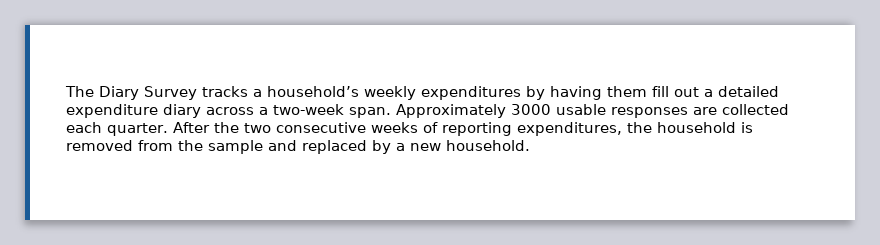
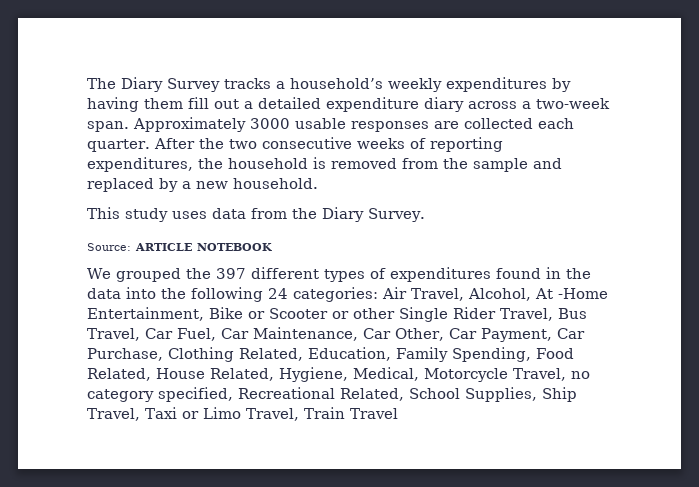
(530, 145) none -> [87,207,425,222] [87,243,272,251] [87,267,591,282] [87,287,608,302] [87,307,587,322] [87,327,585,342] [87,347,574,362] [87,367,590,382] [87,387,577,402] [87,407,398,421] // This study uses data from the Diary Survey. // Source: ARTICLE NOTEBOOK // We grouped the 397 different types of expenditures found in the data into the following 24 categories: Air Travel, Alcohol, At -Home Entertainment, Bike or Scooter or other Single Rider Travel, Bus Travel, Car Fuel, Car Maintenance, Car Other, Car Payment, Car Purchase, Clothing Related, Education, Family Spending, Food Related, House Related, Hygiene, Medical, Motorcycle Travel, no category specified, Recreational Related, School Supplies, Ship Travel, Taxi or Limo Travel, Train Travel

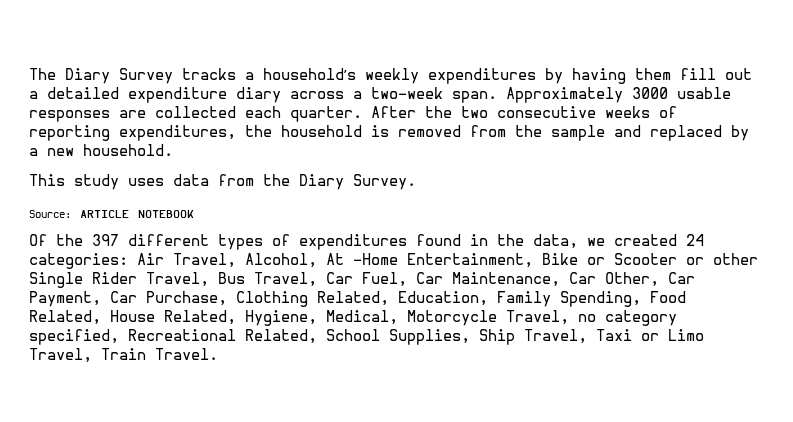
[87,268,181,282] We grouped -> [29,234,47,246] Of
[87,287,263,302] data into the following -> [533,234,677,249] data, we created
[349,408,398,419] Travel -> [155,348,218,360] Travel.

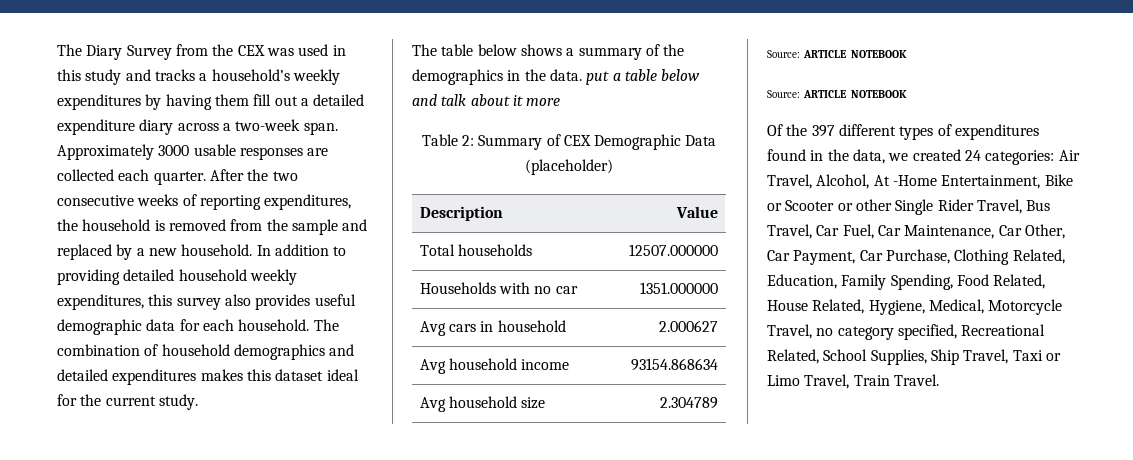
(173, 76) none -> [175,44,346,56] [57,69,151,85] from the CEX was used in this study and
[29,174,416,190] // This study uses data from the Diary Survey. -> [256,244,347,256] [57,269,297,285] [57,294,356,310] [57,319,339,335] [57,344,355,360] [57,369,359,385] [57,394,198,410] [412,44,685,60] [412,69,701,85] [412,94,561,106] [421,134,717,150] [525,159,613,175] [419,206,503,221] [676,206,719,218] [419,244,532,256] [629,244,719,256] [419,282,578,294] [640,282,719,294] [419,320,566,336] [659,320,719,332] [419,358,570,374] [631,358,719,371] [419,396,546,412] [660,397,719,409] [767,50,907,58] In addition to providing detailed household weekly expenditures, this survey also provides useful demographic data for each household. The combination of household demographics and detailed expenditures makes this dataset ideal for the current study. // The table below shows a summary of the demographics in the data. put a table below and talk about it more // Table 2: Summary of CEX Demographic Data (placeholder) // Description | Value // Total households | 12507.000000 // Households with no car | 1351.000000 // Avg cars in household | 2.000627 // Avg household income | 93154.868634 // Avg household size | 2.304789 // Source: ARTICLE NOTEBOOK

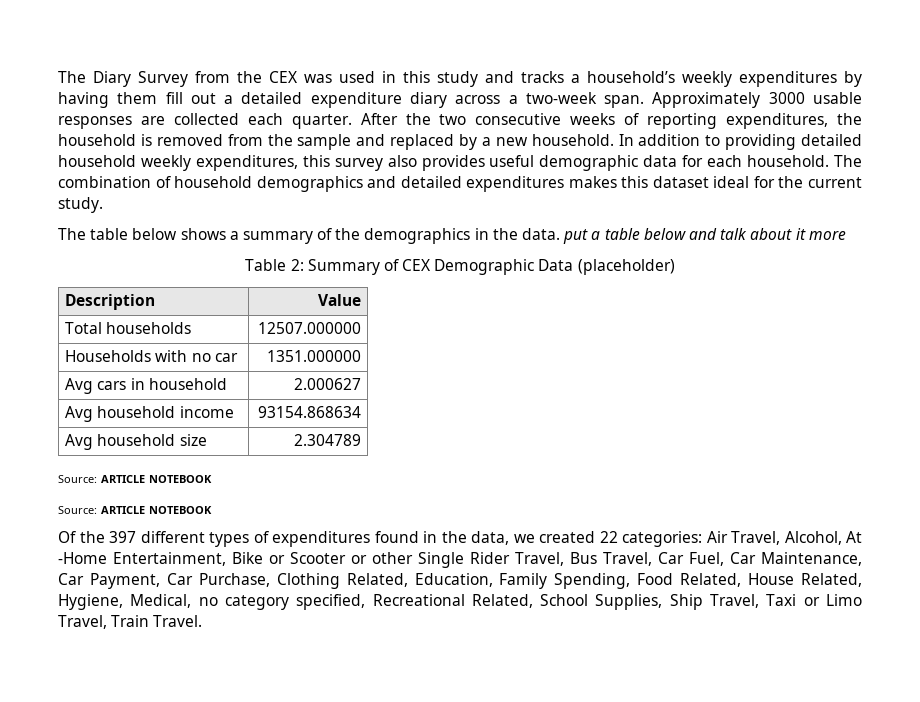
[964,150,981,161] 24 -> [599,531,618,543] 22
[1024,224,1065,239] [767,250,790,261] Other, Car -> (84, 579) none
[988,299,1063,315] [767,324,812,339] Motorcycle Travel, -> (192, 601) none

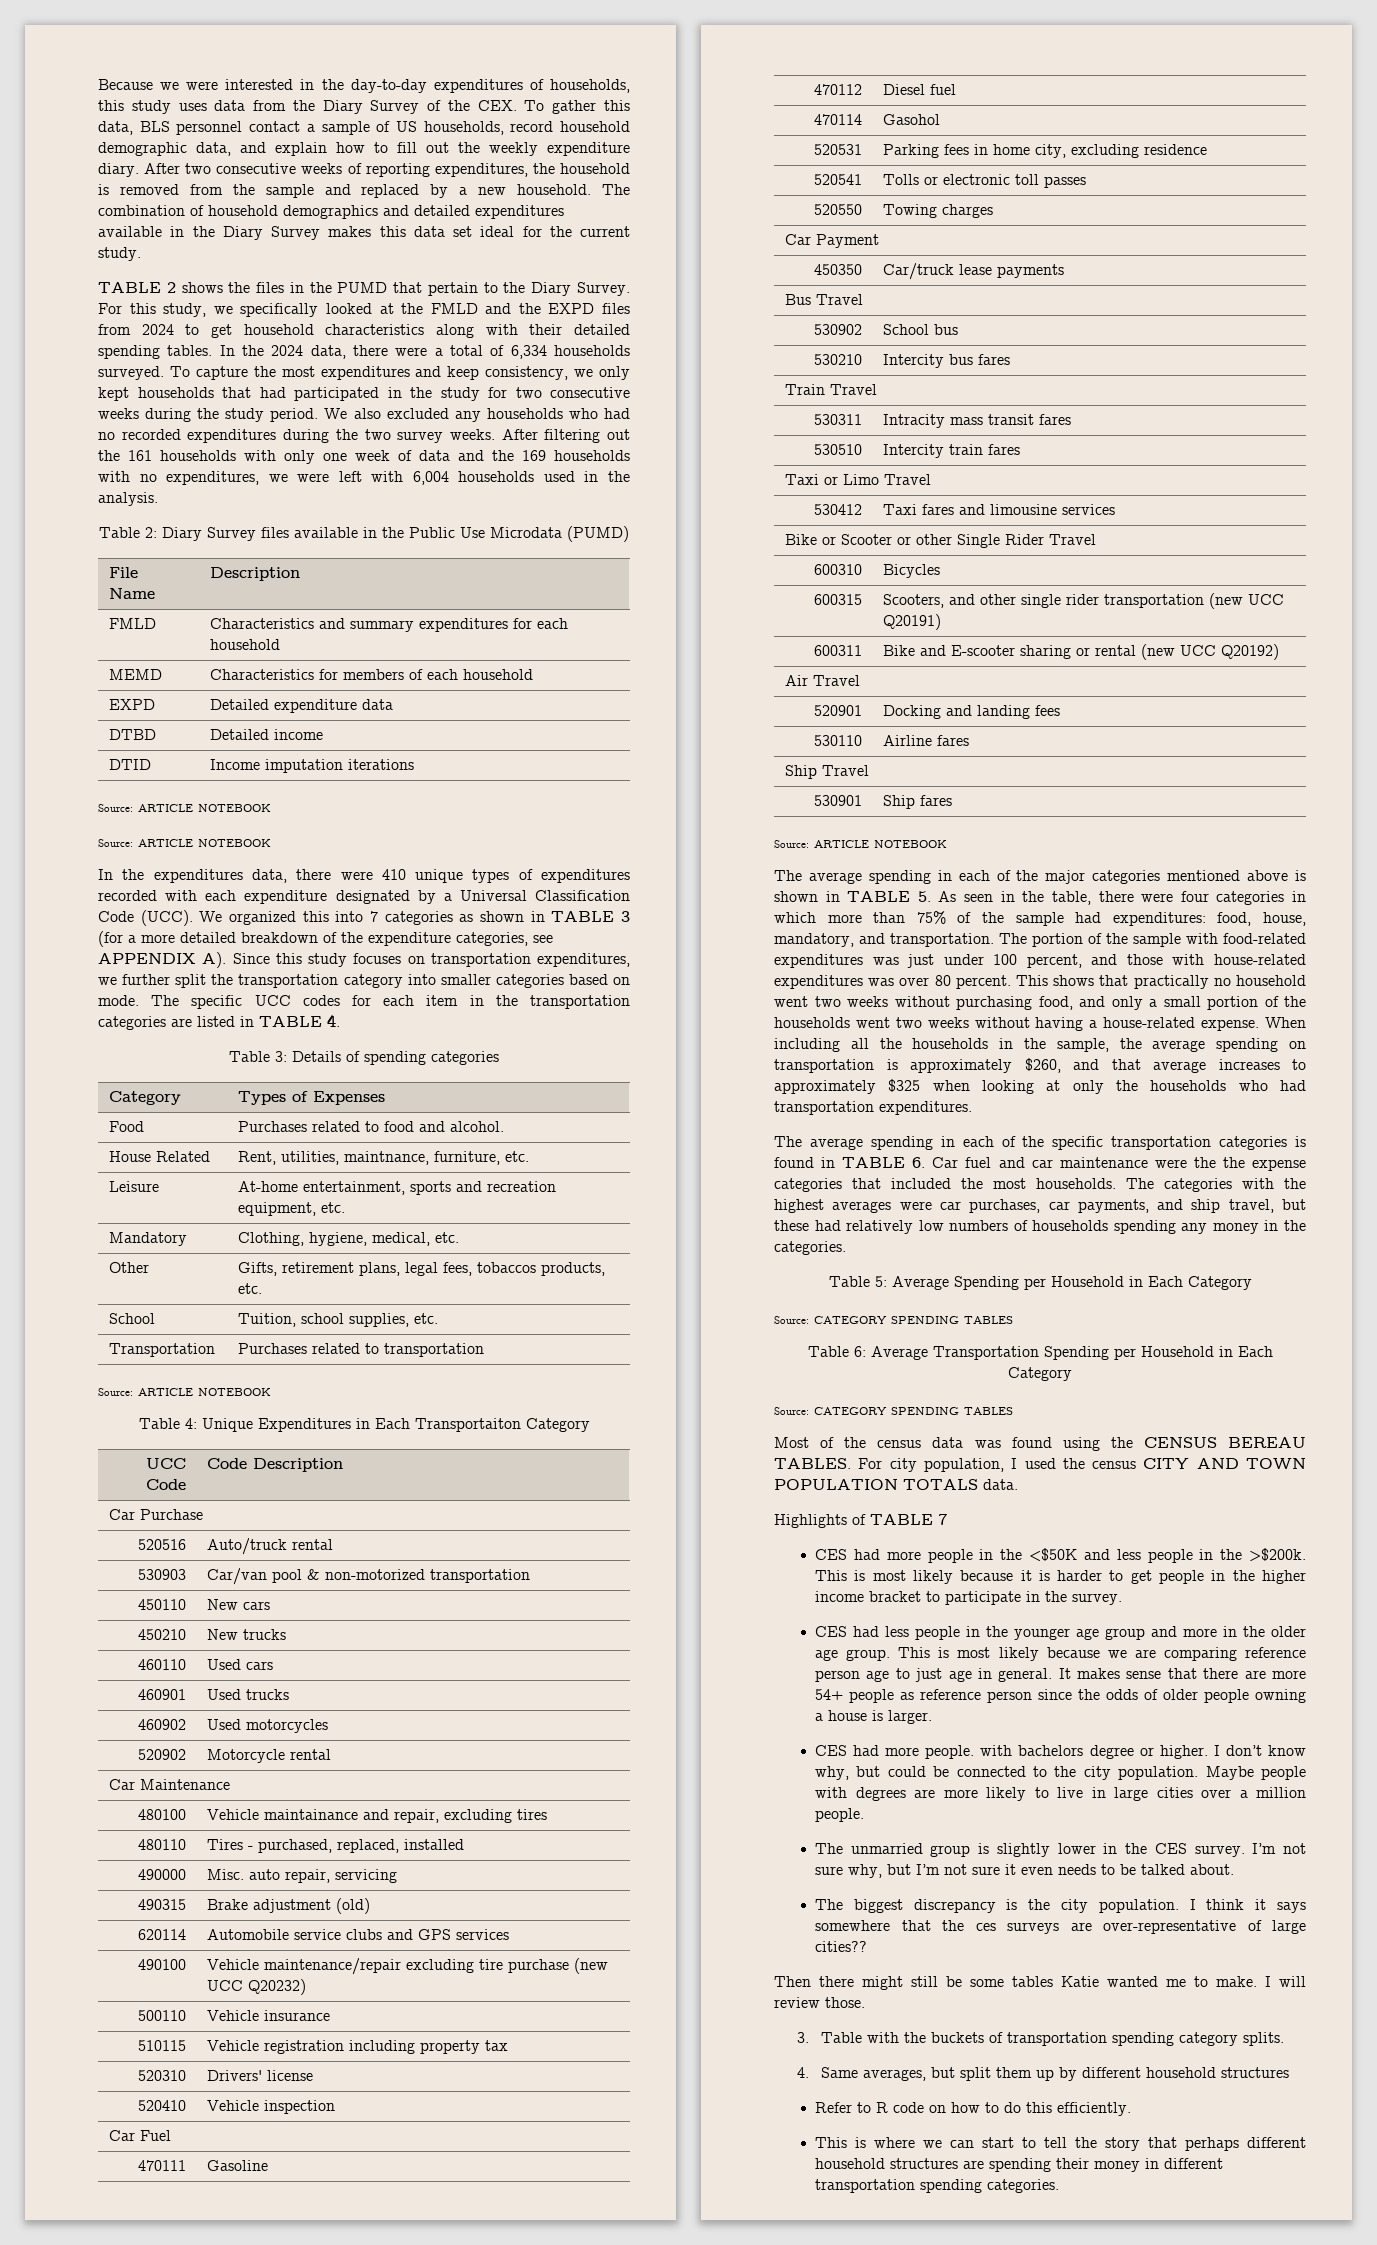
[58,71,862,87] [58,92,863,108] [58,113,431,129] The Diary Survey from the CEX was used in this study and tracks a household’s weekly expenditures by having them fill out a detailed expenditure diary across a two-week span. Approximately 3000 usable responses are collected each quarter. After the -> [98,79,630,93] [98,100,630,114] [98,121,630,135] [98,142,630,156] [98,163,181,177] Because we were interested in the day-to-day expenditures of households, this study uses data from the Diary Survey of the CEX. To gather this data, BLS personnel contact a sample of US households, record household demographic data, and explain how to fill out the weekly expenditure diary. After
[618,134,862,150] [58,155,830,171] In addition to providing detailed household weekly expenditures, this survey also provides useful demographic data for each household. -> (592, 189) none
[568,176,709,188] makes this dataset -> [98,226,472,240] available in the Diary Survey makes this data set
[58,228,846,244] [245,259,675,275] [65,294,156,310] [317,294,361,306] [65,322,192,334] [257,322,361,334] [65,350,238,362] [266,350,361,362] [65,378,227,394] [293,378,361,390] [65,406,234,422] [257,406,361,418] [65,434,207,450] [293,434,361,446] The table below shows a summary of the demographics in the data. put a table below and talk about it more // Table 2: Summary of CEX Demographic Data (placeholder) // Description | Value // Total households | 12507.000000 // Households with no car | 1351.000000 // Avg cars in household | 2.000627 // Avg household income | 93154.868634 // Avg household size | 2.304789 -> [98,282,630,296] [98,303,630,317] [98,324,630,338] [98,345,630,359] [98,366,630,380] [98,387,630,401] [98,408,630,422] [98,429,630,443] [98,450,630,464] [98,471,631,485] [98,492,158,506] [99,526,629,542] [109,567,139,578] [109,588,156,599] [210,567,301,581] [109,618,157,629] [210,618,569,632] [210,639,281,650] [109,669,163,680] [210,669,534,680] [109,699,156,710] [210,699,394,713] [109,729,157,740] [210,729,324,740] [109,759,152,770] [210,759,415,773] TABLE 2 shows the files in the PUMD that pertain to the Diary Survey. For this study, we specifically looked at the FMLD and the EXPD files from 2024 to get household characteristics along with their detailed spending tables. In the 2024 data, there were a total of 6,334 households surveyed. To capture the most expenditures and keep consistency, we only kept households that had participated in the study for two consecutive weeks during the study period. We also excluded any households who had no recorded expenditures during the two survey weeks. After filtering out the 161 households with only one week of data and the 169 households with no expenditures, we were left with 6,004 households used in the analysis. // Table 2: Diary Survey files available in the Public Use Microdata (PUMD) // File Name | Description // FMLD | Characteristics and summary expenditures for each household // MEMD | Characteristics for members of each household // EXPD | Detailed expenditure data // DTBD | Detailed income // DTID | Income imputation iterations
[58,531,862,547] [58,552,226,566] Of the 397 different types of expenditures found in the data, we created 22 categories: Air Travel, Alcohol, At -Home Entertainment, -> [98,869,630,883] [98,890,630,904] [98,910,631,926] [98,931,553,947] [98,952,630,968] [98,974,631,988] [98,995,630,1009] [98,1014,340,1030] [229,1051,499,1065] [109,1091,182,1105] [238,1091,386,1105] [109,1121,145,1132] [238,1121,505,1132] [109,1151,211,1162] [238,1151,530,1165] [109,1181,160,1192] [238,1181,557,1195] [238,1202,346,1216] [109,1232,188,1246] [238,1232,460,1246] [109,1262,150,1273] [238,1262,606,1276] [238,1283,263,1294] [109,1313,156,1324] [238,1313,439,1327] [109,1343,216,1357] [238,1343,485,1357] [98,1388,271,1396] [138,1418,590,1432] [145,1458,186,1469] [145,1479,186,1490] [207,1458,344,1472] [109,1509,204,1520] [137,1539,186,1550] [207,1538,334,1555] [137,1569,186,1580] [207,1568,531,1585] [137,1599,186,1610] [207,1599,271,1610] [137,1629,186,1640] [207,1629,287,1640] [137,1659,186,1670] [207,1659,274,1670] [137,1689,186,1700] [207,1689,290,1700] [137,1719,186,1730] [207,1719,329,1733] [137,1749,186,1760] [207,1749,332,1763] [109,1779,231,1790] [137,1809,186,1820] [207,1809,548,1823] [137,1839,186,1850] [207,1839,465,1853] [137,1869,186,1880] [207,1869,398,1883] [137,1899,186,1910] [207,1898,371,1914] [137,1929,186,1940] [207,1929,510,1940] [137,1959,186,1970] [207,1958,609,1975] [207,1979,307,1995] [137,2010,186,2021] [207,2010,331,2021] [137,2040,186,2051] [207,2040,509,2054] [137,2070,186,2081] [207,2070,314,2081] [137,2100,186,2111] [207,2100,336,2114] [109,2130,172,2141] [137,2160,186,2171] [207,2160,269,2171] [813,84,862,95] [883,84,957,95] [813,114,862,125] [883,114,941,125] [813,144,862,155] [883,144,1208,158] [813,174,862,185] [883,174,1087,188] [813,204,862,215] [883,204,994,218] [785,234,880,248] [813,264,862,275] [883,263,1065,280] [785,294,864,305] [813,324,862,335] [883,324,959,335] [813,354,862,365] [883,354,1011,368] [785,384,878,395] [813,414,862,425] [883,414,1072,428] [813,444,862,455] [883,444,1021,458] [785,474,932,485] [813,504,862,515] [883,504,1116,515] In the expenditures data, there were 410 unique types of expenditures recorded with each expenditure designated by a Universal Classification Code (UCC). We organized this into 7 categories as shown in TABLE 3 (for a more detailed breakdown of the expenditure categories, see APPENDIX A). Since this study focuses on transportation expenditures, we further split the transportation category into smaller categories based on mode. The specific UCC codes for each item in the transportation categories are listed in TABLE 4. // Table 3: Details of spending categories // Category | Types of Expenses // Food | Purchases related to food and alcohol. // House Related | Rent, utilities, maintnance, furniture, etc. // Leisure | At-home entertainment, sports and recreation equipment, etc. // Mandatory | Clothing, hygiene, medical, etc. // Other | Gifts, retirement plans, legal fees, tobaccos products, etc. // School | Tuition, school supplies, etc. // Transportation | Purchases related to transportation // Source: ARTICLE NOTEBOOK // Table 4: Unique Expenditures in Each Transportaiton Category // UCC Code | Code Description // Car Purchase // 520516 | Auto/truck rental // 530903 | Car/van pool & non-motorized transportation // 450110 | New cars // 450210 | New trucks // 460110 | Used cars // 460901 | Used trucks // 460902 | Used motorcycles // 520902 | Motorcycle rental // Car Maintenance // 480100 | Vehicle maintainance and repair, excluding tires // 480110 | Tires - purchased, replaced, installed // 490000 | Misc. auto repair, servicing // 490315 | Brake adjustment (old) // 620114 | Automobile service clubs and GPS services // 490100 | Vehicle maintenance/repair excluding tire purchase (new UCC Q20232) // 500110 | Vehicle insurance // 510115 | Vehicle registration including property tax // 520310 | Drivers' license // 520410 | Vehicle inspection // Car Fuel // 470111 | Gasoline // 470112 | Diesel fuel // 470114 | Gasohol // 520531 | Parking fees in home city, excluding residence // 520541 | Tolls or electronic toll passes // 520550 | Towing charges // Car Payment // 450350 | Car/truck lease payments // Bus Travel // 530902 | School bus // 530210 | Intercity bus fares // Train Travel // 530311 | Intracity mass transit fares // 530510 | Intercity train fares // Taxi or Limo Travel // 530412 | Taxi fares and limousine services //
[515,552,862,566] [58,573,862,589] [58,594,862,610] [58,615,203,629] Travel, Bus Travel, Car Fuel, Car Maintenance, Car Payment, Car Purchase, Clothing Related, Education, Family Spending, Food Related, House Related, Hygiene, Medical, no category specified, Recreational Related, School Supplies, Ship Travel, Taxi or Limo Travel, Train Travel. -> [1049,534,1097,545] [813,564,862,575] [883,564,941,578] [813,594,862,605] [883,593,1285,609] [883,614,942,630] [813,645,862,656] [883,644,1280,660] [785,675,861,686] [813,705,862,716] [883,705,1061,719] [813,735,862,746] [883,735,970,746] [785,765,870,779] [813,795,862,806] [883,795,953,809] [774,840,947,848] [774,870,1306,884] [774,891,1306,905] [774,911,1306,926] [774,933,1306,947] [774,954,1306,968] [774,975,1306,989] [774,996,1306,1010] [774,1017,1306,1031] [774,1038,1306,1052] [774,1058,1306,1073] [774,1079,1306,1094] [774,1101,972,1115] [774,1136,1306,1150] [774,1157,1306,1171] [774,1178,1306,1192] [774,1199,1306,1213] [774,1220,1306,1234] [774,1241,846,1255] [828,1276,1252,1290] [774,1316,1013,1324] [807,1346,1273,1360] [1008,1367,1072,1381] [774,1407,1013,1415] [774,1437,1306,1451] [774,1458,1306,1472] [774,1479,1018,1490] [774,1514,947,1528] [815,1548,1306,1563] [815,1570,1306,1584] [815,1591,1123,1605] [815,1626,1306,1640] [815,1647,1306,1661] [815,1668,1307,1682] [815,1689,1306,1703] [815,1710,933,1724] [815,1745,1306,1759] [815,1766,1306,1780] [815,1787,1306,1801] [815,1808,865,1822] [815,1843,1306,1857] [815,1864,1235,1878] [815,1899,1306,1913] [815,1920,1306,1934] [815,1941,868,1952] [774,1976,1306,1990] [774,1997,865,2008] [797,2032,1284,2046] [797,2067,1289,2081] [815,2102,1132,2116] [815,2137,1306,2151] [815,2158,1224,2172] [815,2179,1060,2193] Travel // 600310 | Bicycles // 600315 | Scooters, and other single rider transportation (new UCC Q20191) // 600311 | Bike and E-scooter sharing or rental (new UCC Q20192) // Air Travel // 520901 | Docking and landing fees // 530110 | Airline fares // Ship Travel // 530901 | Ship fares // Source: ARTICLE NOTEBOOK // The average spending in each of the major categories mentioned above is shown in TABLE 5. As seen in the table, there were four categories in which more than 75% of the sample had expenditures: food, house, mandatory, and transportation. The portion of the sample with food-related expenditures was just under 100 percent, and those with house-related expenditures was over 80 percent. This shows that practically no household went two weeks without purchasing food, and only a small portion of the households went two weeks without having a house-related expense. When including all the households in the sample, the average spending on transportation is approximately $260, and that average increases to approximately $325 when looking at only the households who had transportation expenditures. // The average spending in each of the specific transportation categories is found in TABLE 6. Car fuel and car maintenance were the the expense categories that included the most households. The categories with the highest averages were car purchases, car payments, and ship travel, but these had relatively low numbers of households spending any money in the categories. // Table 5: Average Spending per Household in Each Category // Source: CATEGORY SPENDING TABLES // Table 6: Average Transportation Spending per Household in Each Category // Source: CATEGORY SPENDING TABLES // Most of the census data was found using the CENSUS BEREAU TABLES. For city population, I used the census CITY AND TOWN POPULATION TOTALS data. // Highlights of TABLE 7 // CES had more people in the <$50K and less people in the >$200k. This is most likely because it is harder to get people in the higher income bracket to participate in the survey. // CES had less people in the younger age group and more in the older age group. This is most likely because we are comparing reference person age to just age in general. It makes sense that there are more 54+ people as reference person since the odds of older people owning a house is larger. // CES had more people. with bachelors degree or higher. I don’t know why, but could be connected to the city population. Maybe people with degrees are more likely to live in large cities over a million people. // The unmarried group is slightly lower in the CES survey. I’m not sure why, but I’m not sure it even needs to be talked about. // The biggest discrepancy is the city population. I think it says somewhere that the ces surveys are over-representative of large cities?? // Then there might still be some tables Katie wanted me to make. I will review those. // 3. Table with the buckets of transportation spending category splits. // 4. Same averages, but split them up by different household structures // Refer to R code on how to do this efficiently. // This is where we can start to tell the story that perhaps different household structures are spending their money in different transportation spending categories.

